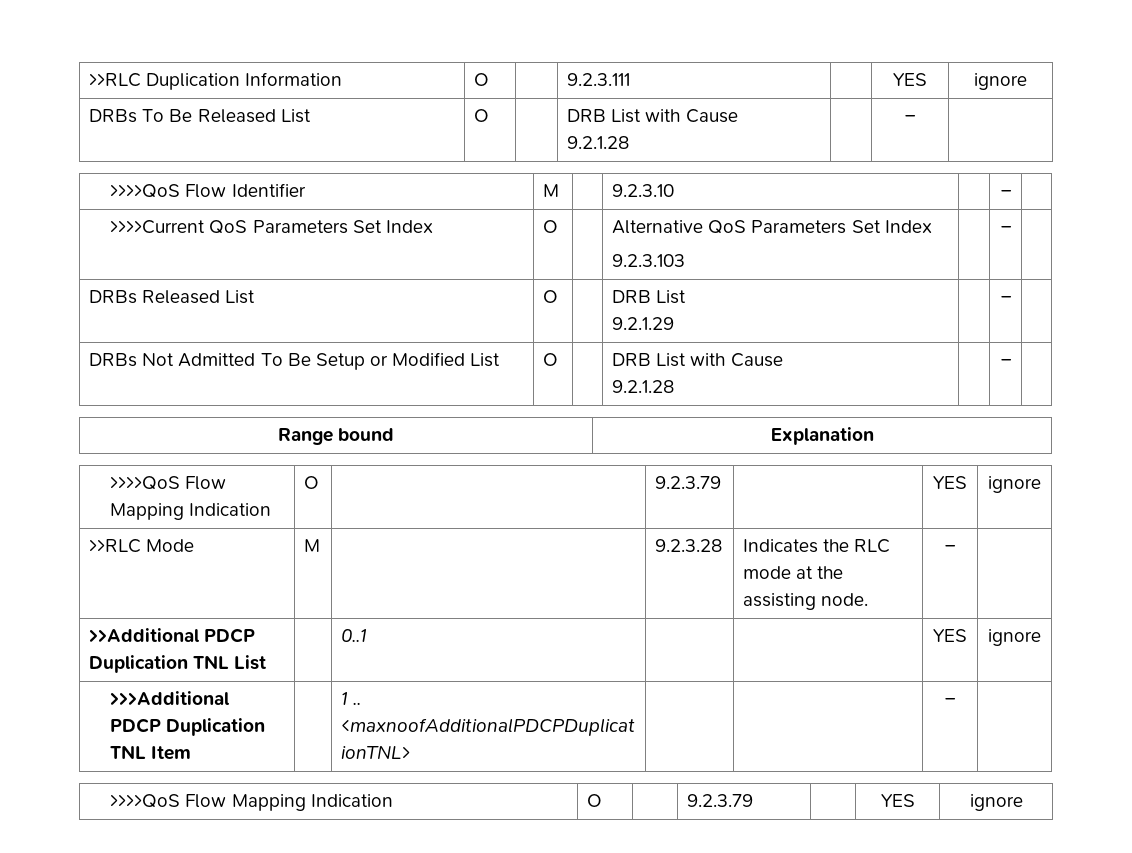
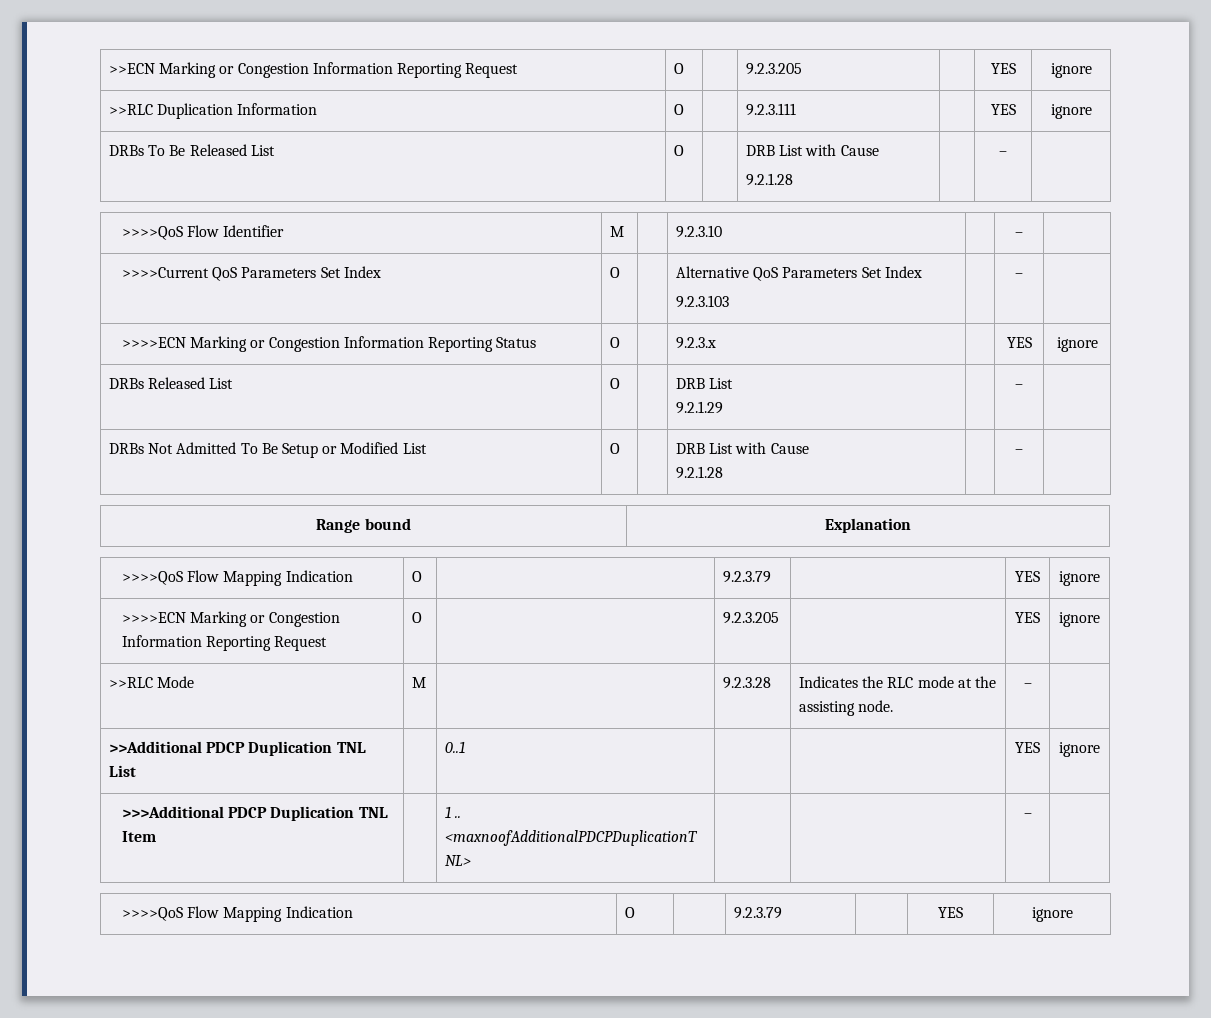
(89, 80) none -> [109,62,519,78] [674,63,685,74] [746,63,803,75] [990,63,1016,74] [1050,63,1092,78] >>ECN Marking or Congestion Information Reporting Request | O | | 9.2.3.205 | | YES | ignore //
(1012, 229) none -> [122,336,537,352] [610,337,621,348] [676,337,717,349] [1006,337,1032,348] [1056,337,1098,352] // >>>>ECN Marking or Congestion Information Reporting Status | O | | 9.2.3.x | | YES | ignore
(1041, 484) none -> [122,611,340,627] [122,635,328,651] [412,612,423,623] [723,612,780,624] [1015,612,1040,623] [1059,612,1100,627] // >>>>ECN Marking or Congestion Information Reporting Request | O | | 9.2.3.205 | | YES | ignore

